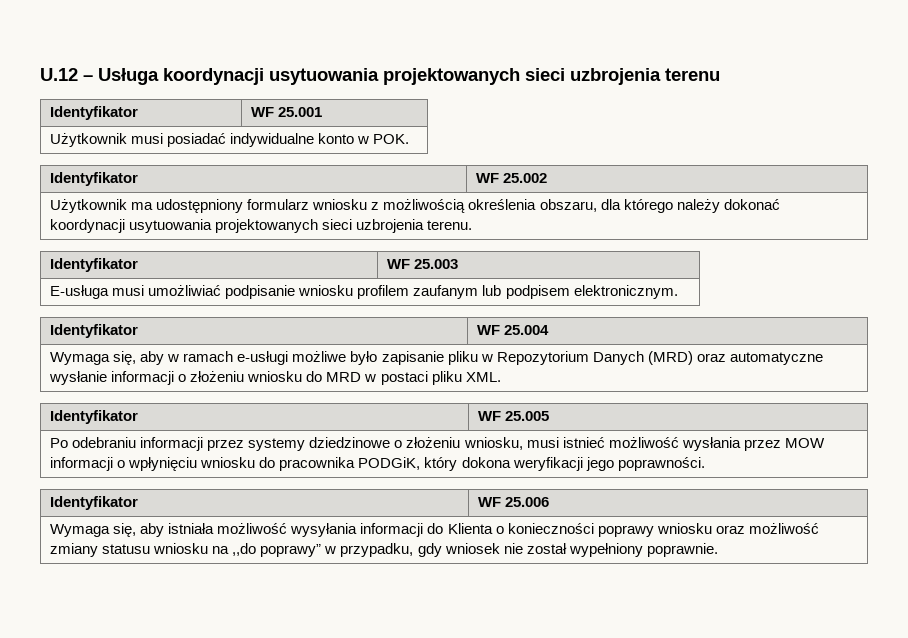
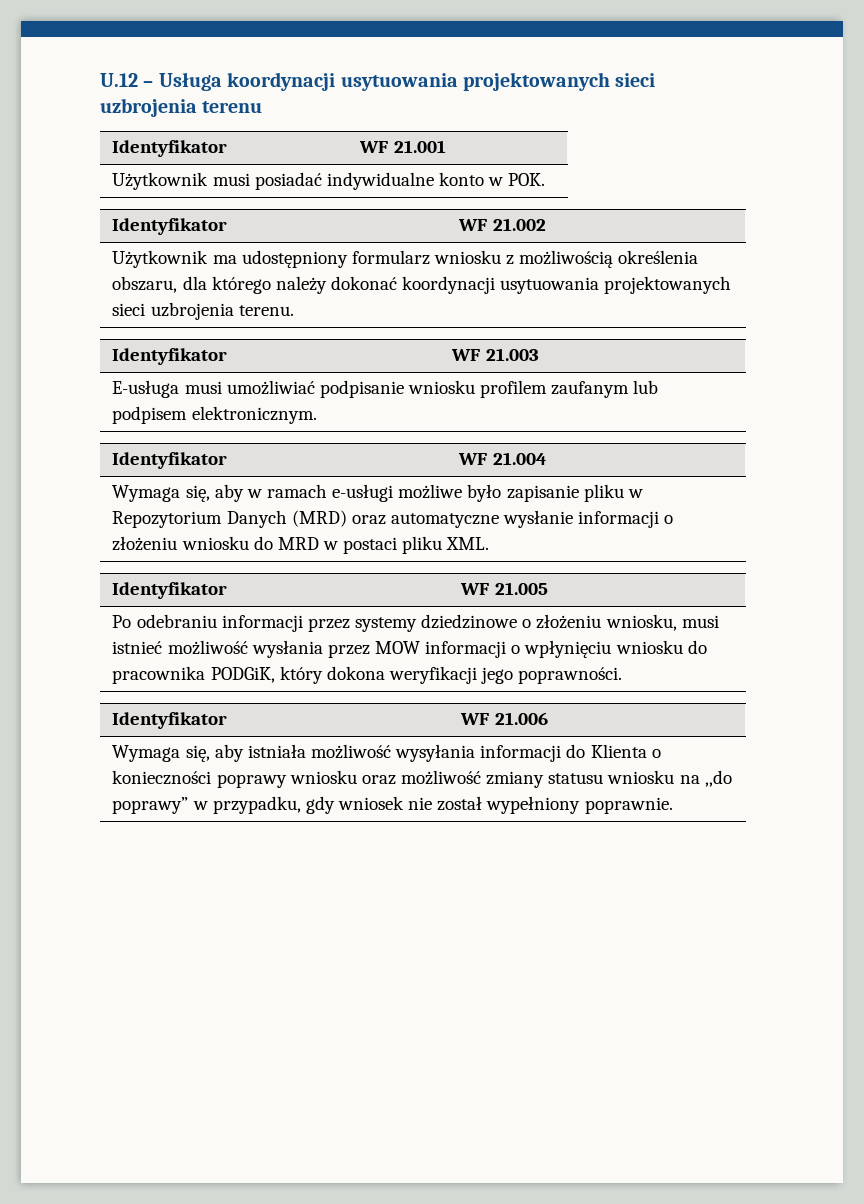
[278,107,323,117] 25.001 -> [393,140,446,153] 21.001
[503,173,548,183] 25.002 -> [492,218,546,231] 21.002
[414,259,459,269] 25.003 -> [485,348,539,361] 21.003
[504,325,550,335] 25.004 -> [492,452,547,465] 21.004
[505,411,550,421] 25.005 -> [494,582,548,595] 21.005
[505,497,550,507] 25.006 -> [494,712,548,725] 21.006

